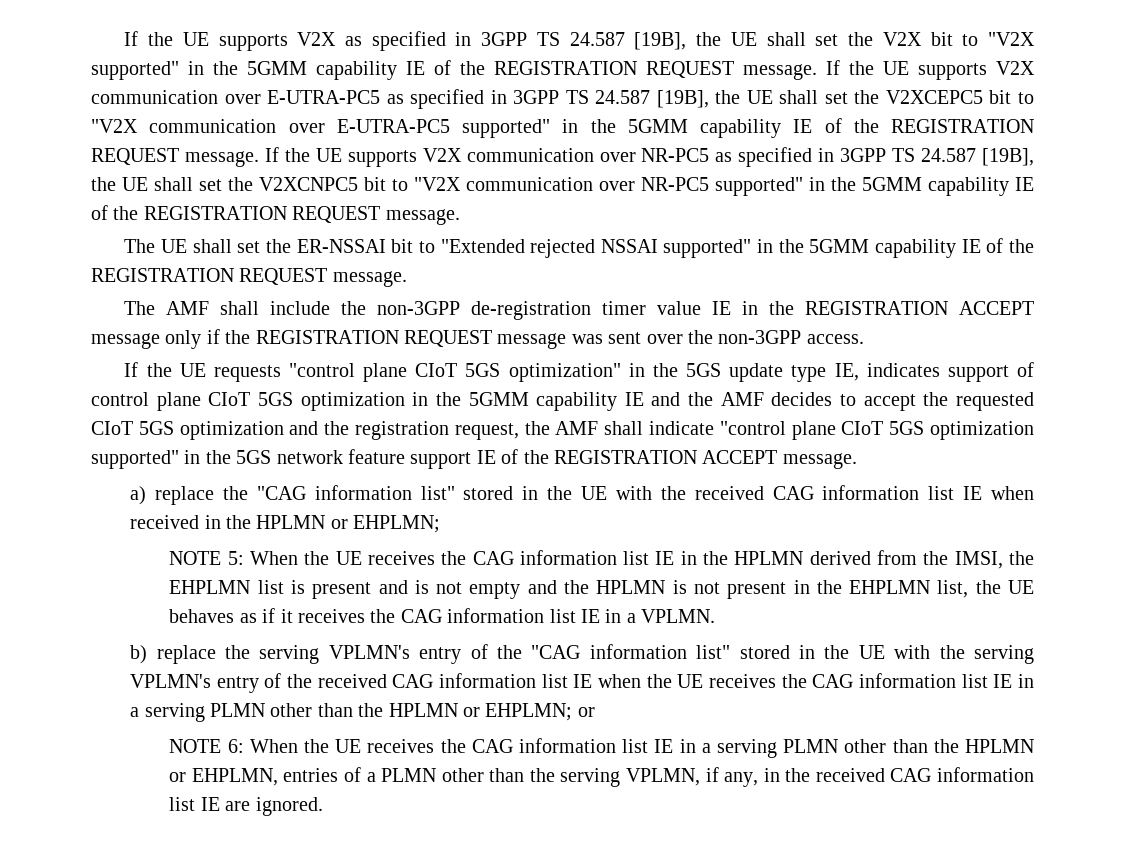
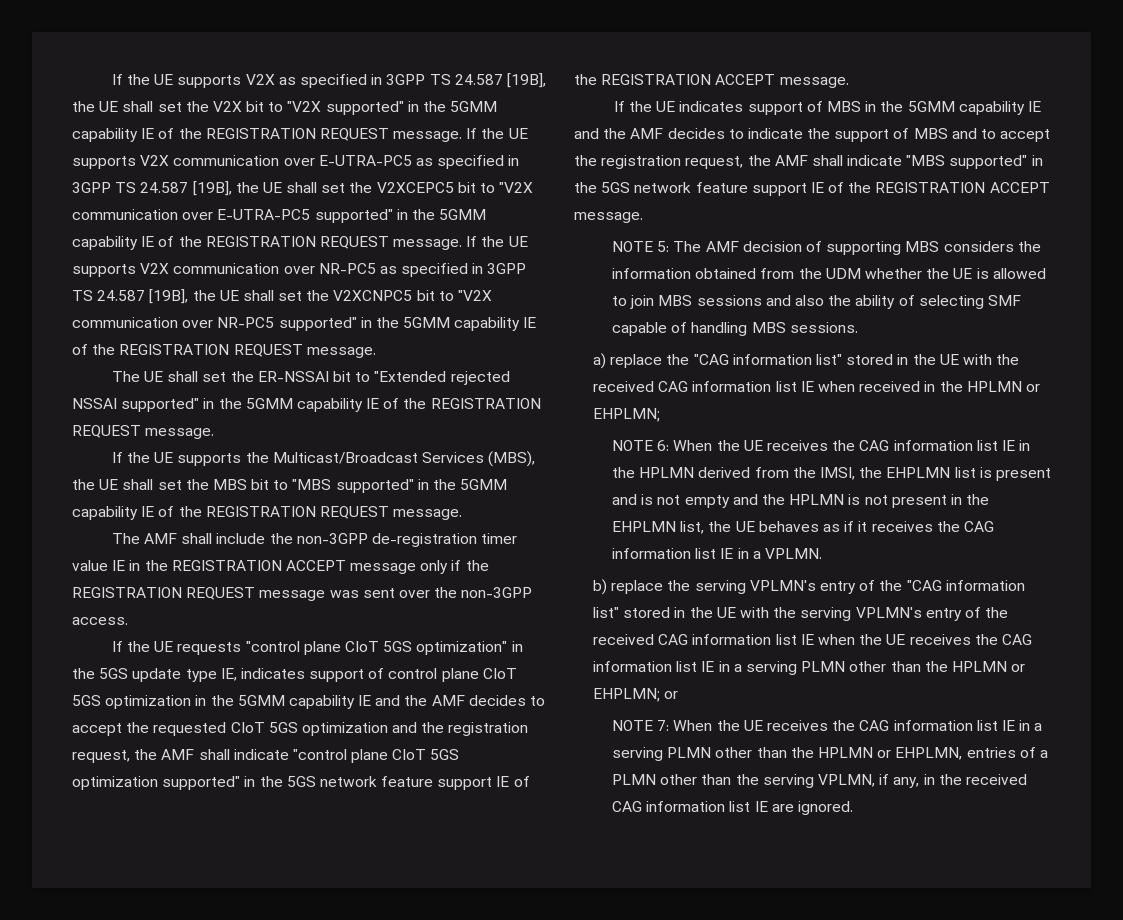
(407, 279) none -> [111,451,536,467] [72,479,508,493] [72,506,463,520] // If the UE supports the Multicast/Broadcast Services (MBS), the UE shall set the MBS bit to "MBS supported" in the 5GMM capability IE of the REGISTRATION REQUEST message.
(857, 461) none -> [613,101,1041,115] [574,128,1051,142] [574,155,1043,169] [574,182,1050,196] [574,212,643,223] [612,241,1041,255] [612,268,1046,279] [612,295,1021,309] [612,322,858,336] // If the UE indicates support of MBS in the 5GMM capability IE and the AMF decides to indicate the support of MBS and to accept the registration request, the AMF shall indicate "MBS supported" in the 5GS network feature support IE of the REGISTRATION ACCEPT message. // NOTE 5: The AMF decision of supporting MBS considers the information obtained from the UDM whether the UE is allowed to join MBS sessions and also the ability of selecting SMF capable of handling MBS sessions.
[227,551,244,565] 5: -> [657,440,670,451] 6:
[227,739,244,753] 6: -> [657,720,670,731] 7:

